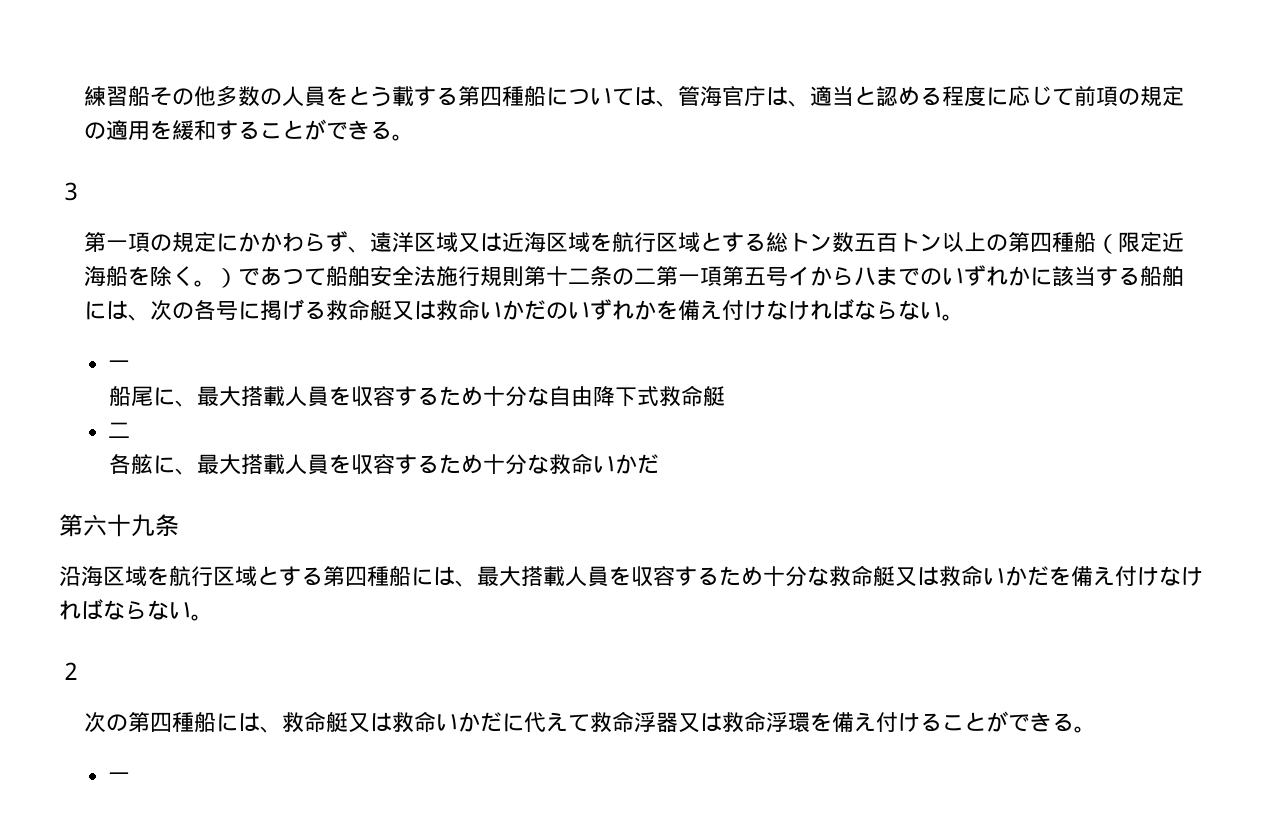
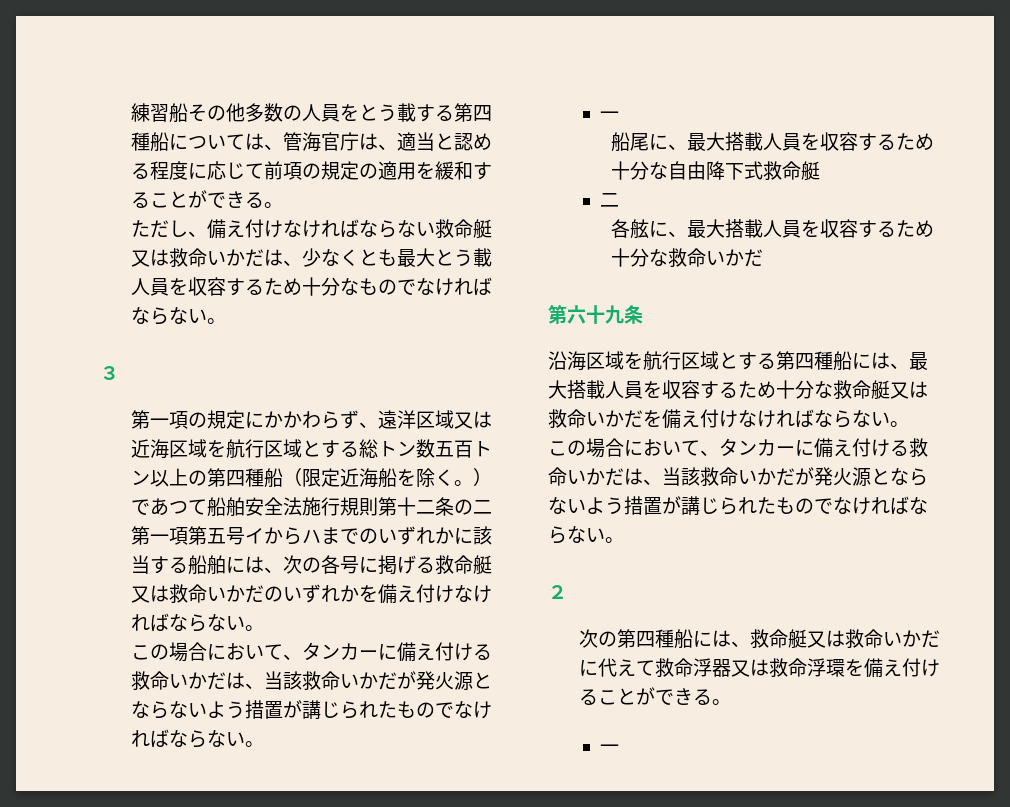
(415, 137) none -> [131,219,493,239] [131,248,493,267] [131,277,493,296] [131,307,227,325] // ただし、備え付けなければならない救命艇又は救命いかだは、少なくとも最大とう載人員を収容するため十分なものでなければならない。
(965, 317) none -> [131,642,493,662] [131,671,493,691] [131,700,493,719] [131,729,265,748] // この場合において、タンカーに備え付ける救命いかだは、当該救命いかだが発火源とならないよう措置が講じられたものでなければならない。
(213, 617) none -> [548,438,928,458] [548,467,928,487] [548,496,928,515] [548,526,624,544] // この場合において、タンカーに備え付ける救命いかだは、当該救命いかだが発火源とならないよう措置が講じられたものでなければならない。

